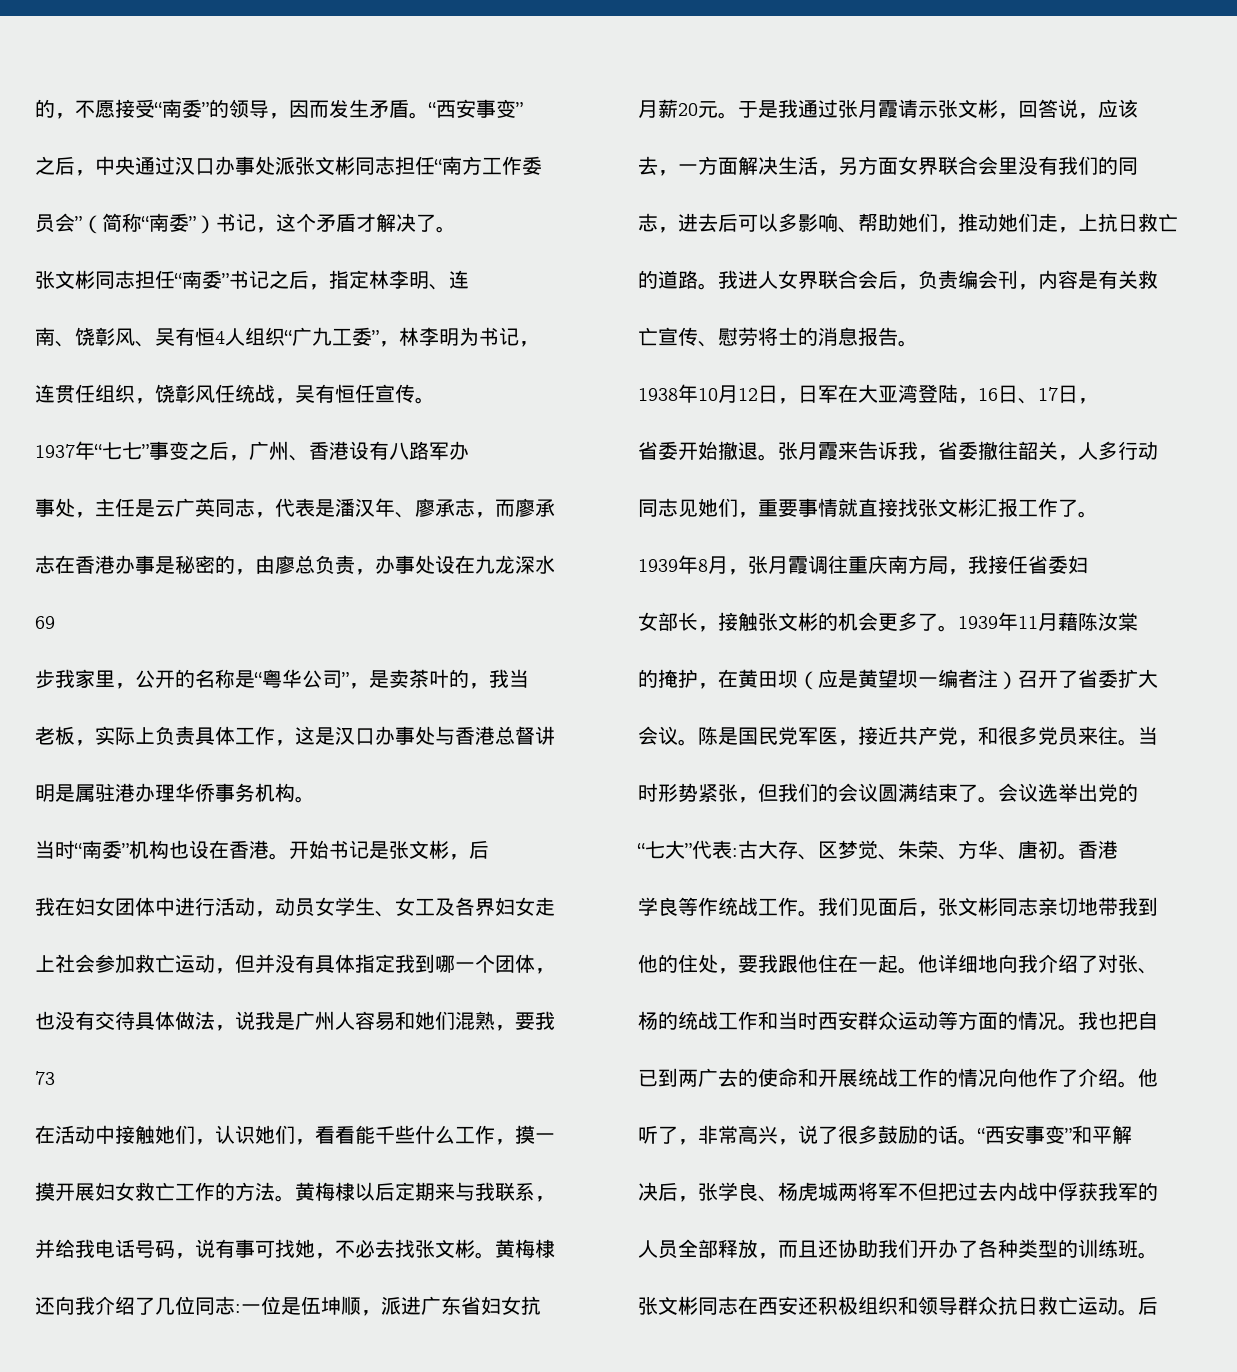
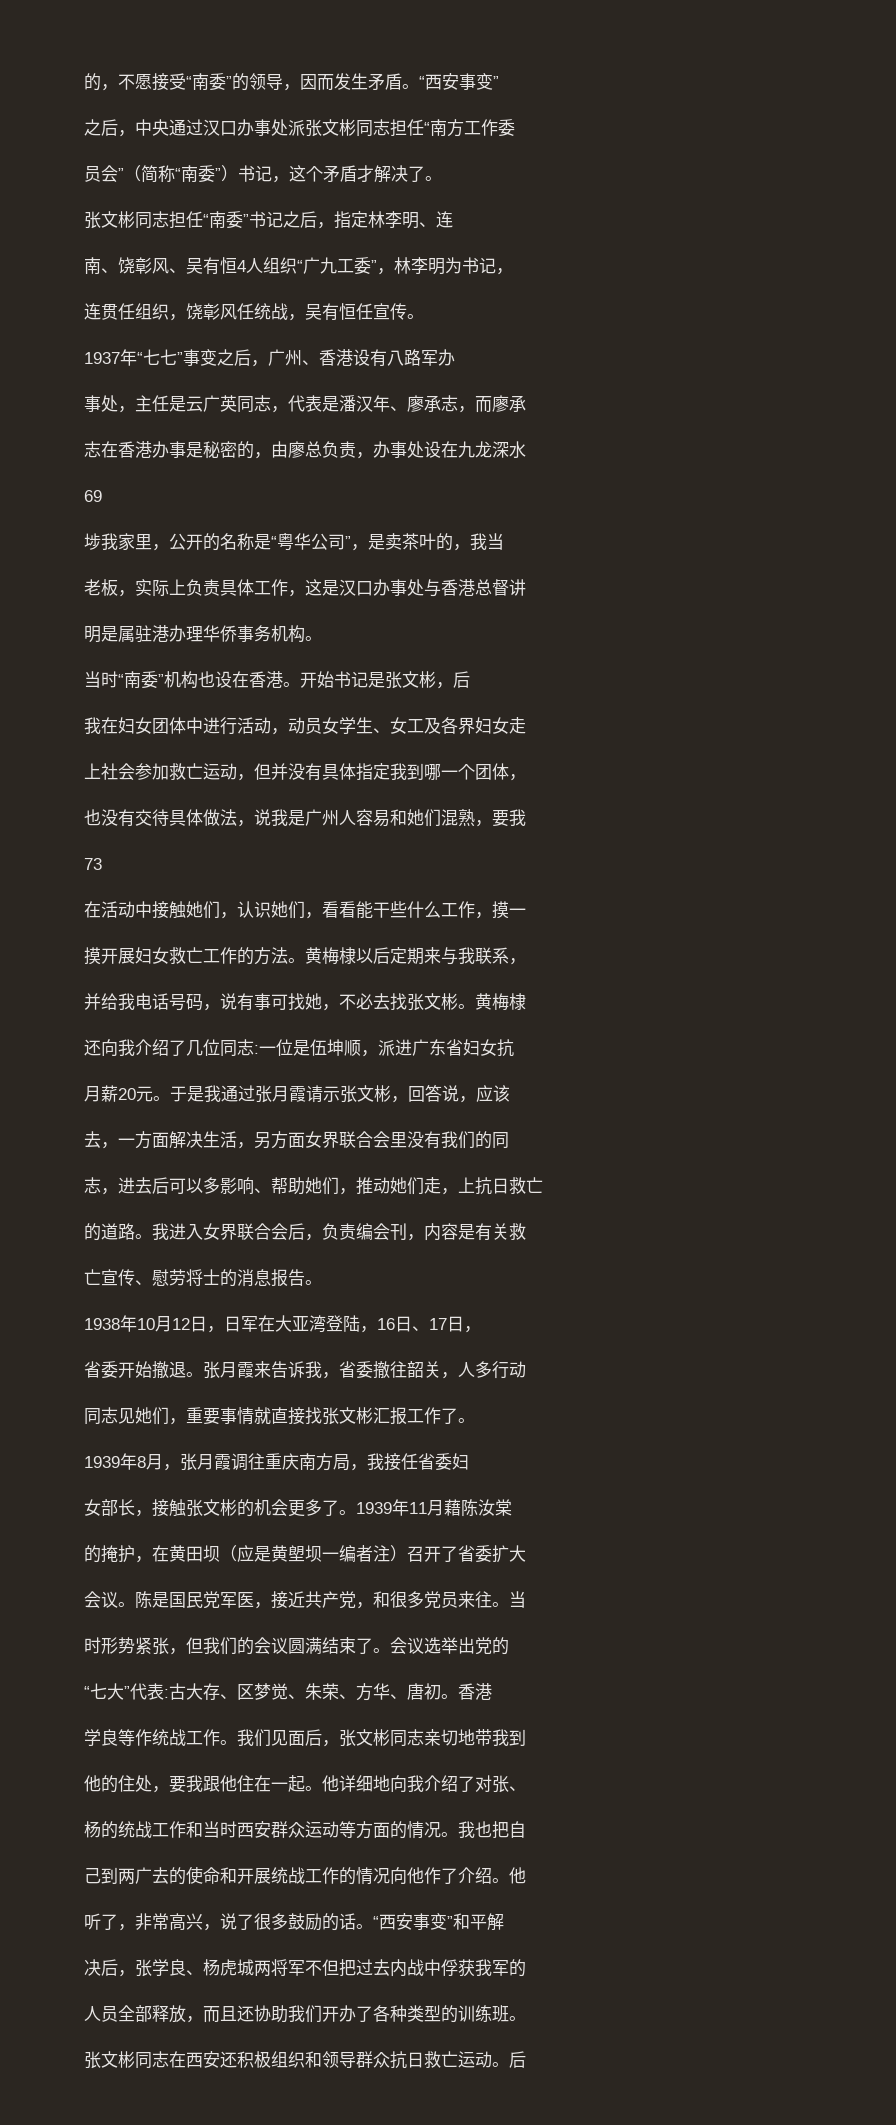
[35,669,55,689] 步 -> [84,533,101,550] 埗
[375,1126,395,1144] 千 -> [373,902,390,918] 干
[758,271,778,289] 人 -> [186,1224,203,1240] 入
[878,669,898,688] 望 -> [288,1545,305,1562] 塱
[638,1069,658,1087] 已 -> [84,1868,101,1884] 己

